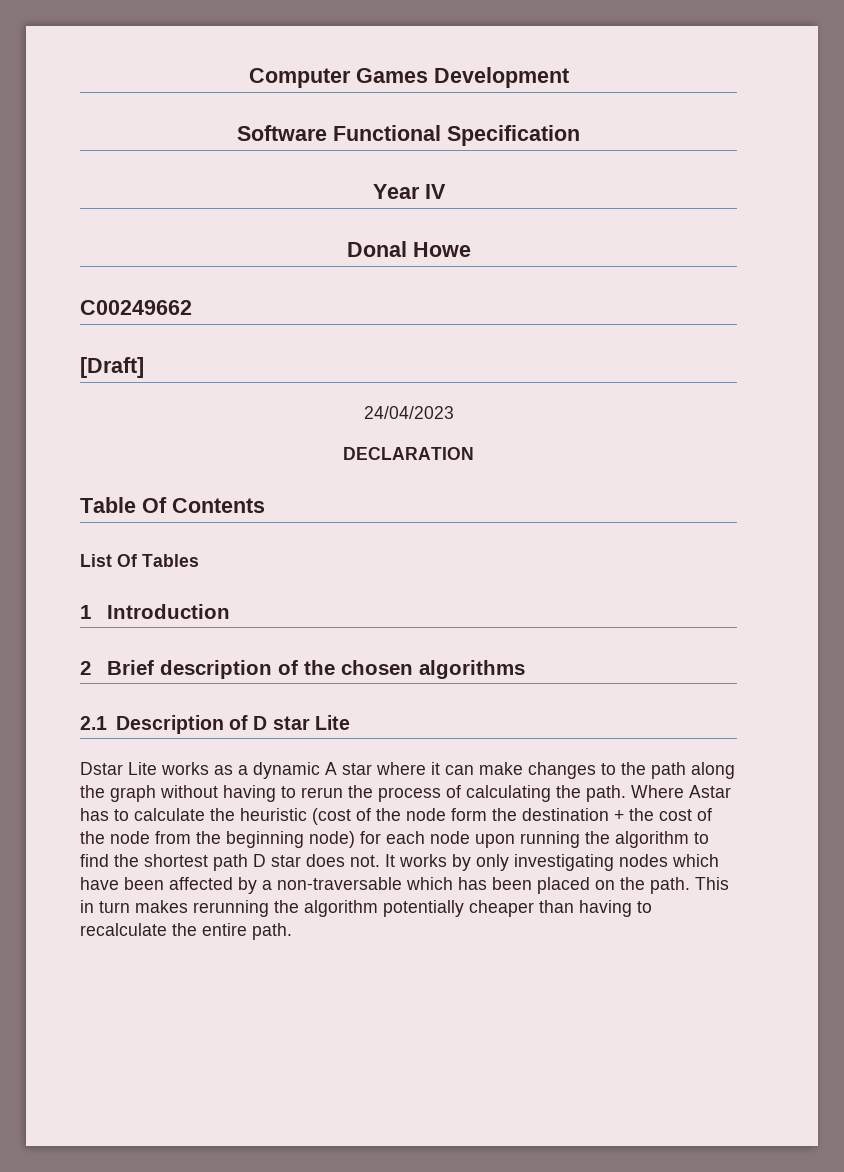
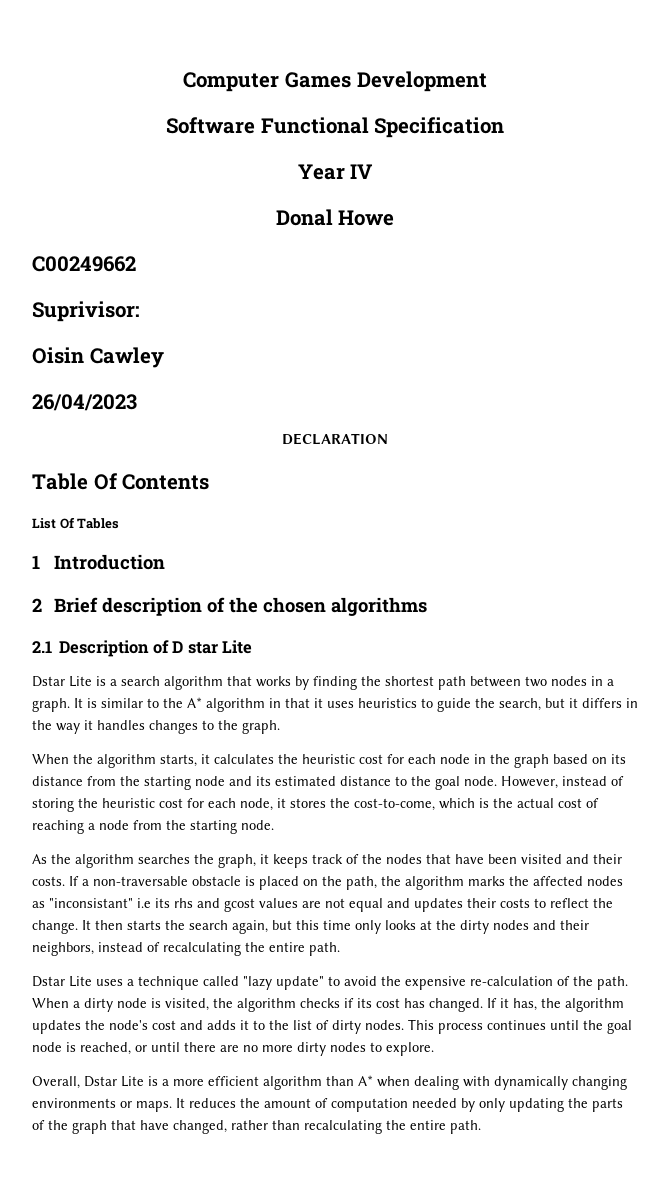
[80,357,144,378] [363,406,454,419] [Draft] // 24/04/2023 -> [32,301,140,322] [32,347,164,368] [32,394,137,411] Suprivisor: // Oisin Cawley // 26/04/2023
[161,762,735,779] [80,785,731,802] [80,808,712,825] [80,831,709,848] [80,854,719,871] [80,877,729,894] [80,900,652,917] [80,923,167,936] works as a dynamic A star where it can make changes to the path along the graph without having to rerun the process of calculating the path. Where Astar has to calculate the heuristic (cost of the node form the destination + the cost of the node from the beginning node) for each node upon running the algorithm to find the shortest path D star does not. It works by only investigating nodes which have been affected by a non-traversable which has been placed on the path. This in turn makes rerunning the algorithm potentially cheaper than having to recalculate -> [96,676,614,690] [32,697,638,712] [32,720,280,734] [32,754,626,768] [32,776,624,790] [32,798,599,812] [32,820,274,834] [32,854,622,868] [32,876,623,890] [32,898,613,912] [32,920,589,934] [32,942,340,956] [32,976,628,990] [32,998,624,1012] [32,1019,632,1034] [32,1042,434,1056] [32,1075,627,1090] [32,1098,623,1112] [32,1120,382,1134] is a search algorithm that works by finding the shortest path between two nodes in a graph. It is similar to the A* algorithm in that it uses heuristics to guide the search, but it differs in the way it handles changes to the graph. // When the algorithm starts, it calculates the heuristic cost for each node in the graph based on its distance from the starting node and its estimated distance to the goal node. However, instead of storing the heuristic cost for each node, it stores the cost-to-come, which is the actual cost of reaching a node from the starting node. // As the algorithm searches the graph, it keeps track of the nodes that have been visited and their costs. If a non-traversable obstacle is placed on the path, the algorithm marks the affected nodes as "inconsistant" i.e its rhs and gcost values are not equal and updates their costs to reflect the change. It then starts the search again, but this time only looks at the dirty nodes and their neighbors, instead of recalculating the entire path. // Dstar Lite uses a technique called "lazy update" to avoid the expensive re-calculation of the path. When a dirty node is visited, the algorithm checks if its cost has changed. If it has, the algorithm updates the node's cost and adds it to the list of dirty nodes. This process continues until the goal node is reached, or until there are no more dirty nodes to explore. // Overall, Dstar Lite is a more efficient algorithm than A* when dealing with dynamically changing environments or maps. It reduces the amount of computation needed by only updating the parts of the graph that have changed, rather than recalculating

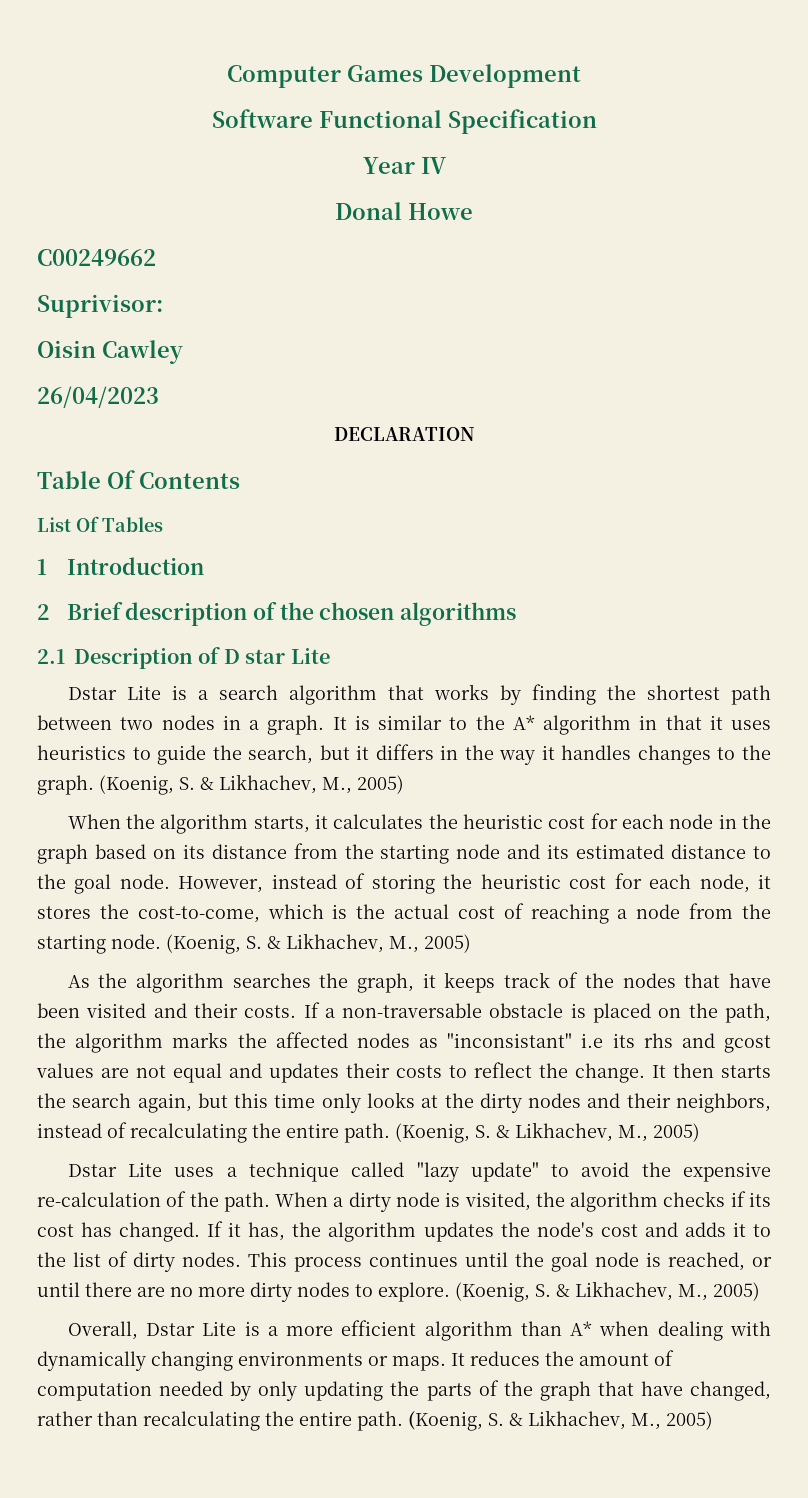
(280, 727) none -> [99,774,404,795] (Koenig, S. & Likhachev, M., 2005)
(274, 825) none -> [166,933,471,954] (Koenig, S. & Likhachev, M., 2005)
(340, 949) none -> [395,1122,700,1143] (Koenig, S. & Likhachev, M., 2005)
(434, 1049) none -> [455,1281,760,1302] (Koenig, S. & Likhachev, M., 2005)
(481, 1127) none -> [408,1410,713,1431] (Koenig, S. & Likhachev, M., 2005)

